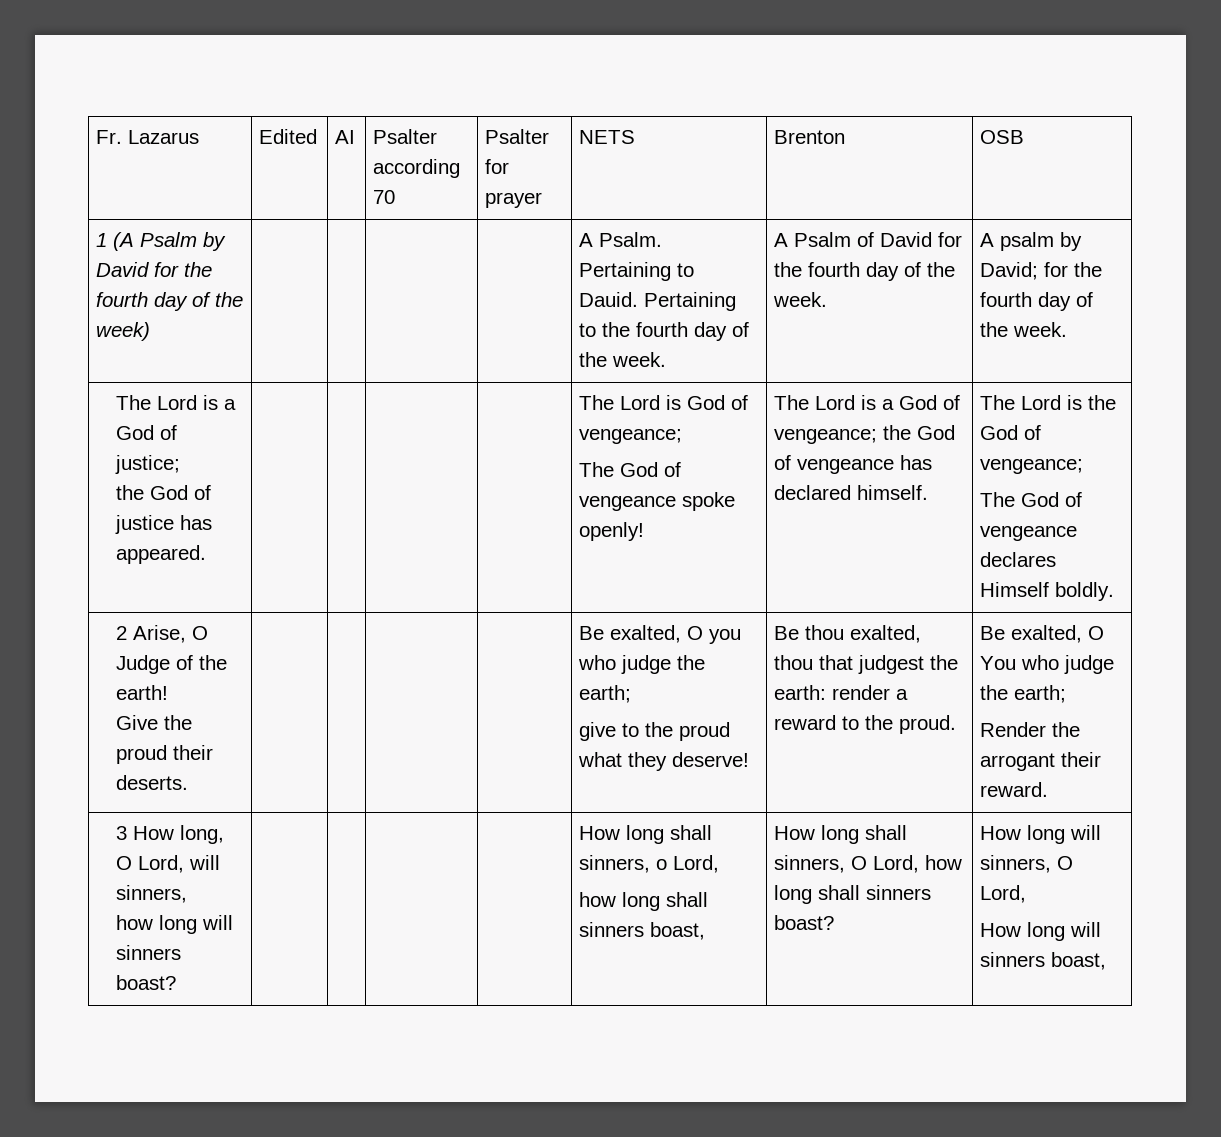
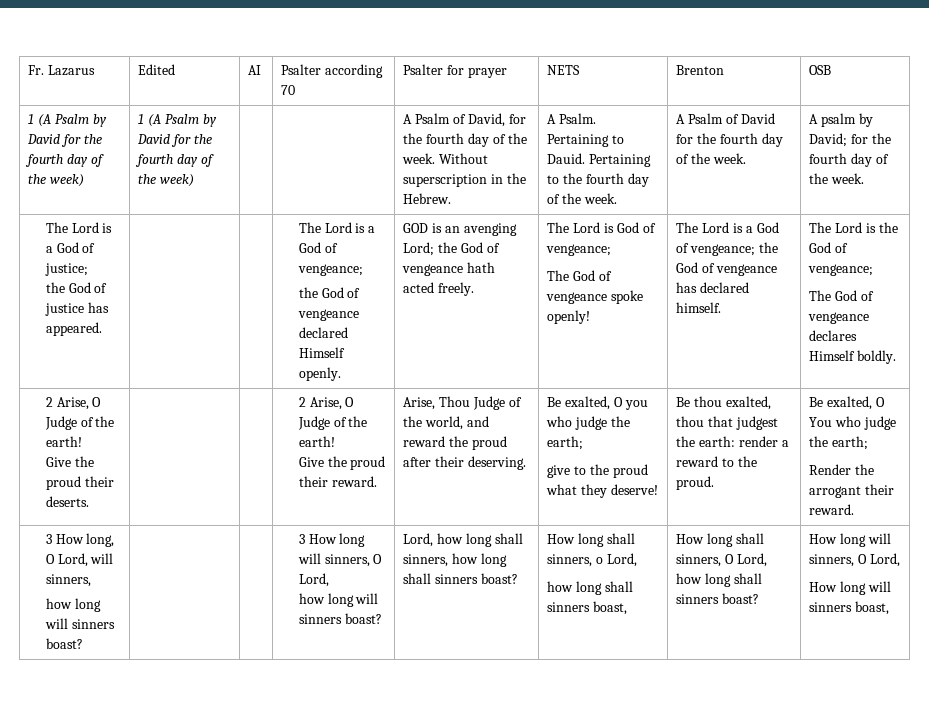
(151, 331) | | | -> [138,114,217,127] [137,134,213,147] [135,154,215,167] [138,174,195,187] [403,113,526,127] [403,133,527,147] [402,153,489,164] [403,173,527,187] [403,193,452,204] 1 (A Psalm by David for the fourth day of the week) | | | A Psalm of David, for the fourth day of the week. Without superscription in the Hebrew.
(206, 554) | -> [298,222,376,233] [298,242,338,253] [297,264,363,276] [298,287,361,298] [297,309,359,321] [298,327,348,338] [298,347,345,358] [298,367,341,381] [403,223,517,236] [403,242,500,256] [402,262,496,276] [403,282,475,296] The Lord is a God of vengeance; // the God of vengeance declared Himself openly. | GOD is an avenging Lord; the God of vengeance hath acted freely.
(188, 782) | -> [298,397,355,410] [297,416,368,430] [298,436,335,447] [298,456,386,470] [298,476,377,487] [403,396,522,410] [403,416,490,430] [403,436,508,450] [403,456,527,470] 2 Arise, O Judge of the earth! // Give the proud their reward. | Arise, Thou Judge of the world, and reward the proud after their deserving.
(176, 982) | -> [298,533,366,547] [297,553,383,567] [298,573,329,587] [298,593,379,607] [298,613,382,624] [403,533,523,547] [403,553,508,567] [403,573,519,584] 3 How long will sinners, O Lord, // how long will sinners boast? | Lord, how long shall sinners, how long shall sinners boast?

